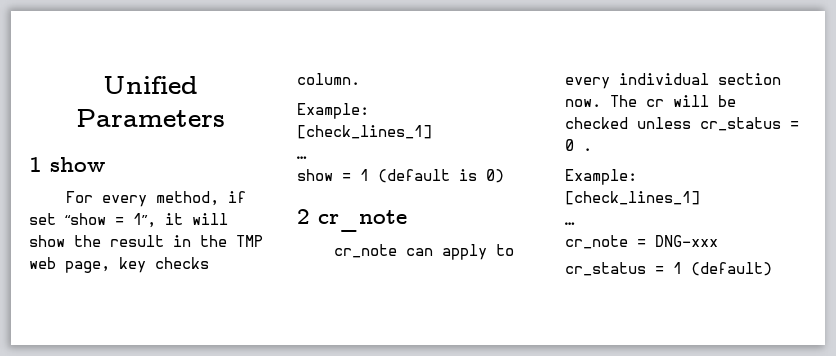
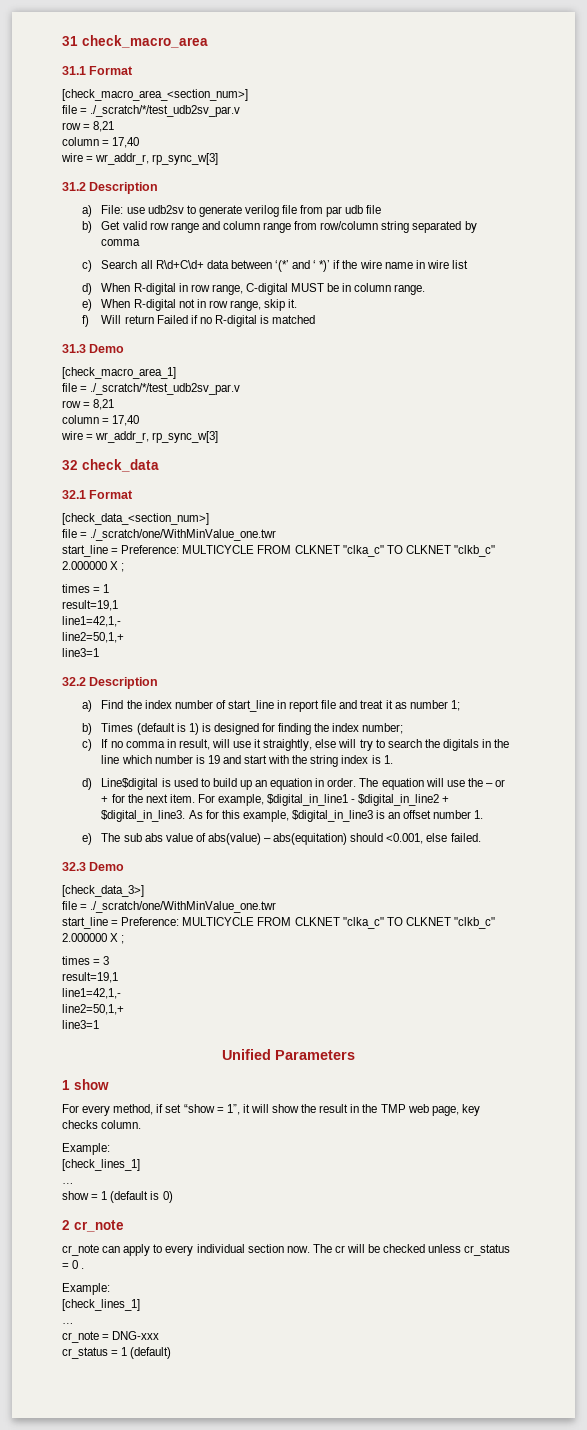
(102, 85) none -> [62,35,208,48] [62,66,134,75] [62,89,248,101] [62,105,241,117] [62,121,115,132] [62,137,140,148] [61,153,219,165] [62,182,159,194] [81,205,382,217] [81,221,477,233] [101,239,141,246] [81,260,468,272] [81,283,426,295] [81,299,298,311] [81,315,316,327] [62,344,125,353] [62,367,176,379] [62,383,241,395] [62,399,115,410] [62,415,140,426] [61,431,219,443] [62,459,159,472] [62,490,134,499] [62,513,209,525] [62,529,277,541] [62,545,495,557] [62,561,125,572] [62,584,110,593] [62,600,118,611] [62,616,121,627] [62,632,124,643] [62,648,99,657] [62,677,159,689] [81,700,460,712] [81,723,404,735] [81,739,510,751] [101,755,393,767] [81,778,506,790] [101,794,450,806] [101,810,484,822] [81,833,481,845] [62,862,125,871] [62,885,144,897] [62,901,277,913] [62,917,495,929] [62,933,125,944] [62,956,110,965] [62,972,118,983] [62,988,121,999] [62,1004,124,1015] [62,1020,99,1029] 31 check_macro_area // 31.1 Format // [check_macro_area_<section_num>] // file = ./_scratch/*/test_udb2sv_par.v // row = 8,21 // column = 17,40 // wire = wr_addr_r, rp_sync_w[3] // 31.2 Description // a) File: use udb2sv to generate verilog file from par udb file // b) Get valid row range and column range from row/column string separated by comma // c) Search all R\d+C\d+ data between ‘(*’ and ‘ *)’ if the wire name in wire list // d) When R-digital in row range, C-digital MUST be in column range. // e) When R-digital not in row range, skip it. // f) Will return Failed if no R-digital is matched // 31.3 Demo // [check_macro_area_1] // file = ./_scratch/*/test_udb2sv_par.v // row = 8,21 // column = 17,40 // wire = wr_addr_r, rp_sync_w[3] // 32 check_data // 32.1 Format // [check_data_<section_num>] // file = ./_scratch/one/WithMinValue_one.twr // start_line = Preference: MULTICYCLE FROM CLKNET "clka_c" TO CLKNET "clkb_c" 2.000000 X ; // times = 1 // result=19,1 // line1=42,1,- // line2=50,1,+ // line3=1 // 32.2 Description // a) Find the index number of start_line in report file and treat it as number 1; // b) Times (default is 1) is designed for finding the index number; // c) If no comma in result, will use it straightly, else will try to search the digitals in the line which number is 19 and start with the string index is 1. // d) Line$digital is used to build up an equation in order. The equation will use the – or + for the next item. For example, $digital_in_line1 - $digital_in_line2 + $digital_in_line3. As for this example, $digital_in_line3 is an offset number 1. // e) The sub abs value of abs(value) – abs(equitation) should <0.001, else failed. // 32.3 Demo // [check_data_3>] // file = ./_scratch/one/WithMinValue_one.twr // start_line = Preference: MULTICYCLE FROM CLKNET "clka_c" TO CLKNET "clkb_c" 2.000000 X ; // times = 3 // result=19,1 // line1=42,1,- // line2=50,1,+ // line3=1 //

